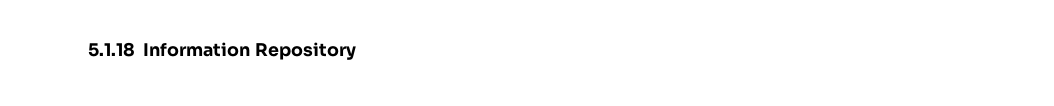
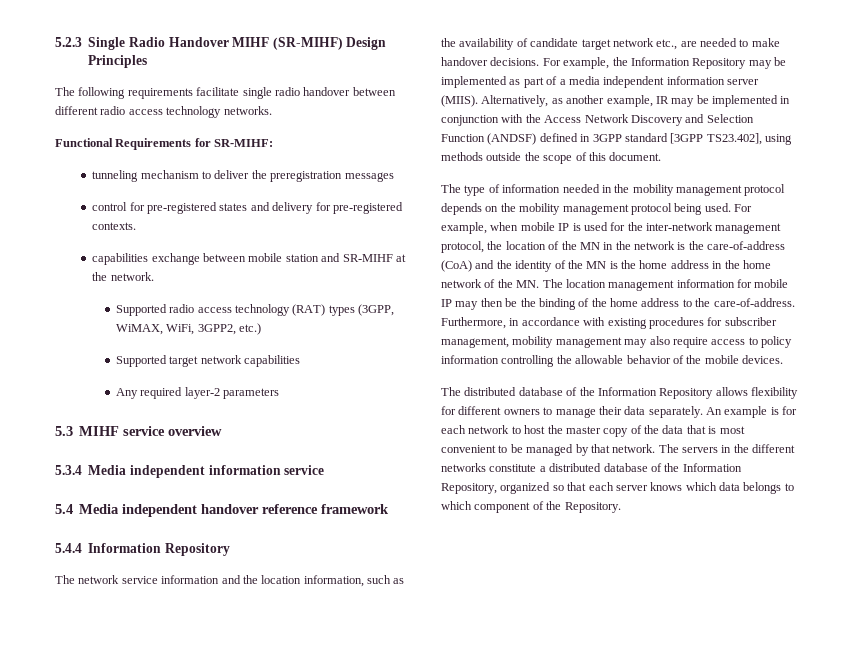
[88,42,356,60] 5.1.18 Information Repository -> [55,37,387,50] [88,55,148,68] [55,87,396,99] [55,106,272,118] [55,138,274,150] [92,170,394,182] [92,202,403,214] [92,222,137,230] [92,253,406,265] [92,272,154,281] [115,304,395,316] [115,323,261,335] [115,355,300,367] [115,387,279,399] [55,426,223,436] [55,465,325,478] [55,504,390,517] [55,543,230,556] [55,575,405,587] [441,38,780,50] [441,57,786,69] [441,76,759,88] [441,95,791,107] [441,114,754,126] [441,133,792,145] [441,152,662,164] [441,184,786,196] [441,203,752,215] [441,222,782,234] [441,241,786,253] [441,260,771,272] [441,279,789,291] [441,298,795,310] [441,317,777,329] [441,336,792,348] [441,355,783,367] [441,387,798,399] [441,406,798,418] [441,425,745,437] [441,444,796,456] [441,463,742,472] [441,482,794,494] [441,501,621,513] 5.2.3 Single Radio Handover MIHF (SR-MIHF) Design Principles // The following requirements facilitate single radio handover between different radio access technology networks. // Functional Requirements for SR-MIHF: // tunneling mechanism to deliver the preregistration messages // control for pre-registered states and delivery for pre-registered contexts. // capabilities exchange between mobile station and SR-MIHF at the network. // Supported radio access technology (RAT) types (3GPP, WiMAX, WiFi, 3GPP2, etc.) // Supported target network capabilities // Any required layer-2 parameters // 5.3 MIHF service overview // 5.3.4 Media independent information service // 5.4 Media independent handover reference framework // 5.4.4 Information Repository // The network service information and the location information, such as the availability of candidate target network etc., are needed to make handover decisions. For example, the Information Repository may be implemented as part of a media independent information server (MIIS). Alternatively, as another example, IR may be implemented in conjunction with the Access Network Discovery and Selection Function (ANDSF) defined in 3GPP standard [3GPP TS23.402], using methods outside the scope of this document. // The type of information needed in the mobility management protocol depends on the mobility management protocol being used. For example, when mobile IP is used for the inter-network management protocol, the location of the MN in the network is the care-of-address (CoA) and the identity of the MN is the home address in the home network of the MN. The location management information for mobile IP may then be the binding of the home address to the care-of-address. Furthermore, in accordance with existing procedures for subscriber management, mobility management may also require access to policy information controlling the allowable behavior of the mobile devices. // The distributed database of the Information Repository allows flexibility for different owners to manage their data separately. An example is for each network to host the master copy of the data that is most convenient to be managed by that network. The servers in the different networks constitute a distributed database of the Information Repository, organized so that each server knows which data belongs to which component of the Repository.

